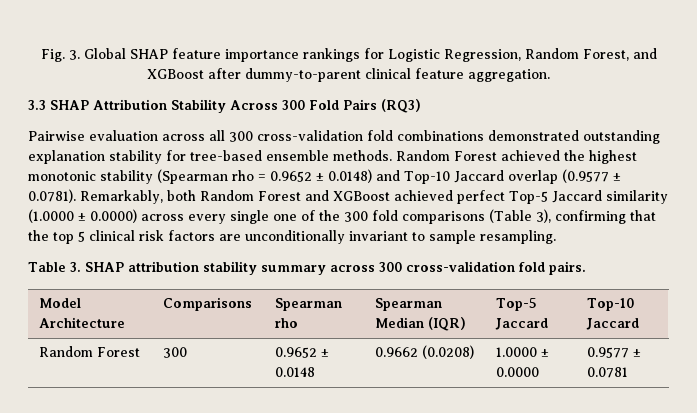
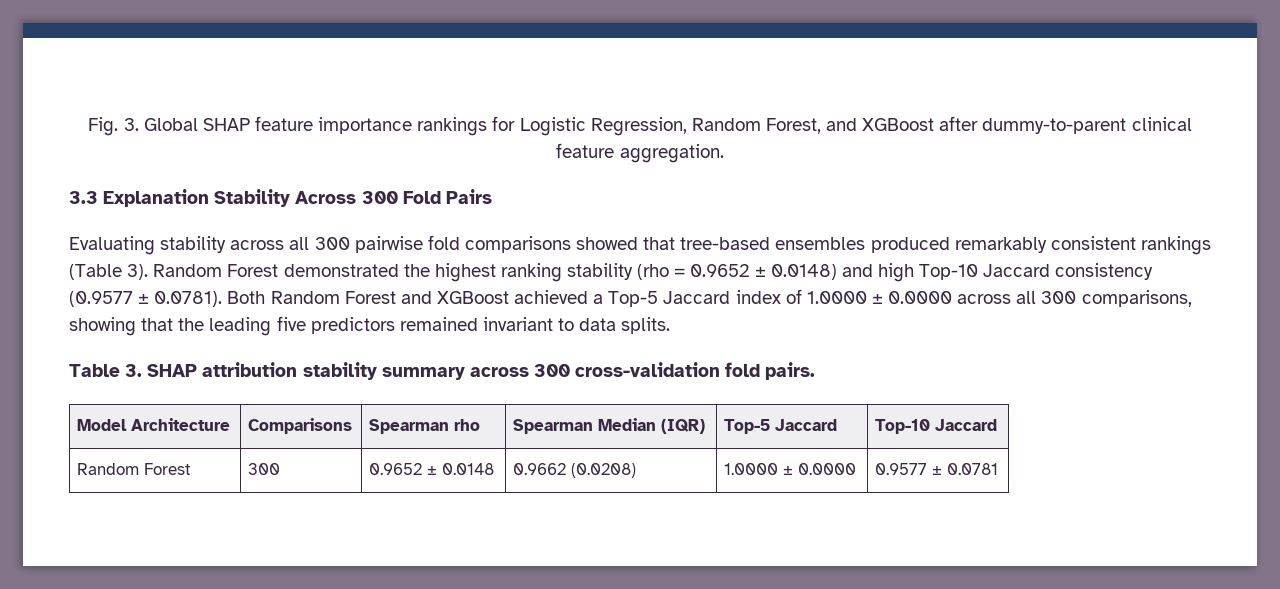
[50,99,167,110] SHAP Attribution -> [103,189,210,207] Explanation
[381,99,421,113] [28,130,660,144] [28,150,560,164] (RQ3) // Pairwise evaluation across all 300 cross-validation fold combinations demonstrated outstanding explanation stability for tree-based ensemble methods. Random Forest achieved -> [69,235,1211,255] [69,264,399,280] // Evaluating stability across all 300 pairwise fold comparisons showed that tree-based ensembles produced remarkably consistent rankings (Table 3). Random Forest demonstrated
[28,169,254,184] monotonic stability (Spearman rho -> [500,263,670,282] ranking stability (rho
[404,170,558,184] Top-10 Jaccard overlap -> [877,263,1154,282] high Top-10 Jaccard consistency
[80,190,196,204] Remarkably, both -> [227,291,266,304] Both
[457,190,668,204] [28,209,656,224] [28,230,556,244] perfect Top-5 Jaccard similarity (1.0000 ± 0.0000) across every single one of the 300 fold comparisons (Table 3), confirming that the top 5 clinical risk factors are unconditionally invariant to sample resampling. -> [593,289,1192,307] [69,316,671,336] a Top-5 Jaccard index of 1.0000 ± 0.0000 across all 300 comparisons, showing that the leading five predictors remained invariant to data splits.

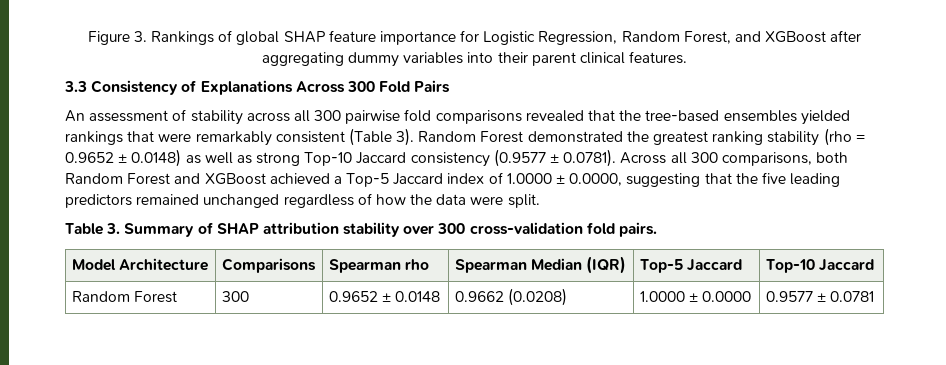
[88,117,198,136] Fig. 3. Global -> [87,30,280,45] Figure 3. Rankings of global
[417,117,488,136] rankings -> (456, 38) none
[982,117,1192,134] [556,143,724,163] [69,189,291,207] dummy-to-parent clinical feature aggregation. // 3.3 Explanation Stability -> [261,51,688,67] [64,80,293,95] aggregating dummy variables into their parent clinical features. // 3.3 Consistency of Explanations
[69,236,155,255] Evaluating -> [65,109,187,122] An assessment of
[576,237,950,253] showed that tree-based ensembles produced -> [525,110,850,125] [65,131,192,145] revealed that the tree-based ensembles yielded rankings that were
[1140,236,1211,255] rankings -> (345, 137) none
[434,263,496,282] highest -> [653,131,709,145] greatest
[841,263,914,282] and high -> [185,152,301,166] as well as strong
[227,291,266,304] Both -> [620,152,849,166] Across all 300 comparisons, both
[888,290,1192,307] [69,316,671,336] 0.0000 across all 300 comparisons, showing that the leading five predictors remained invariant to data splits. -> [569,172,841,187] [65,193,540,208] 0.0000, suggesting that the five leading predictors remained unchanged regardless of how the data were split.
(143, 370) none -> [124,222,213,237] Summary of
[381,367,529,380] summary across -> [403,225,435,235] over

